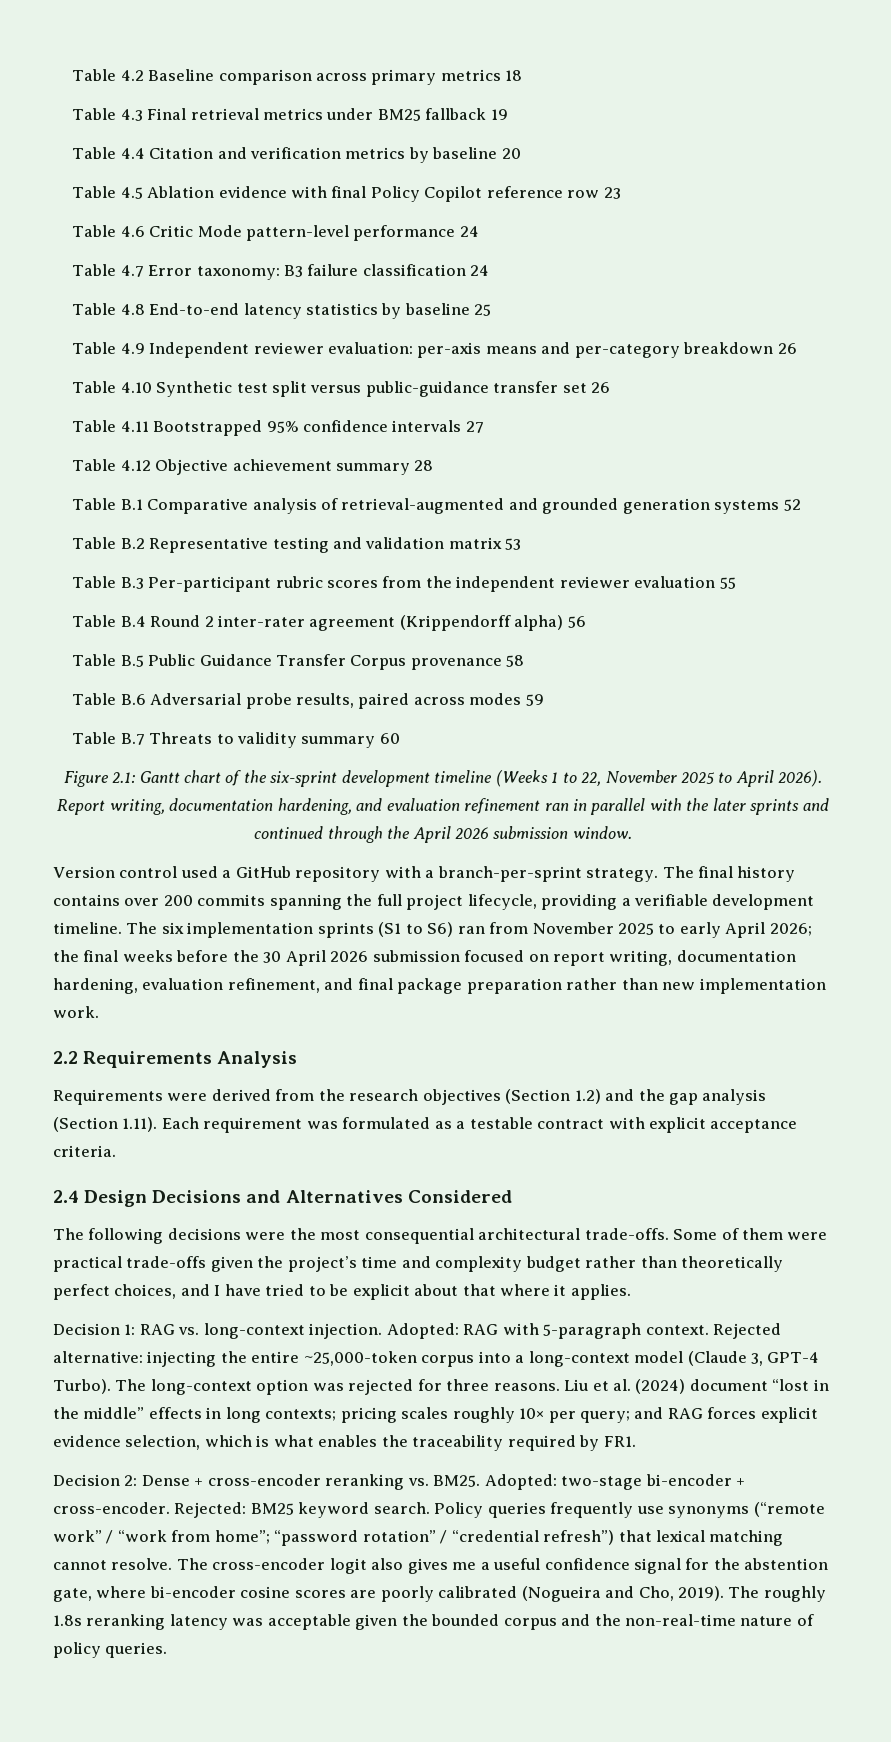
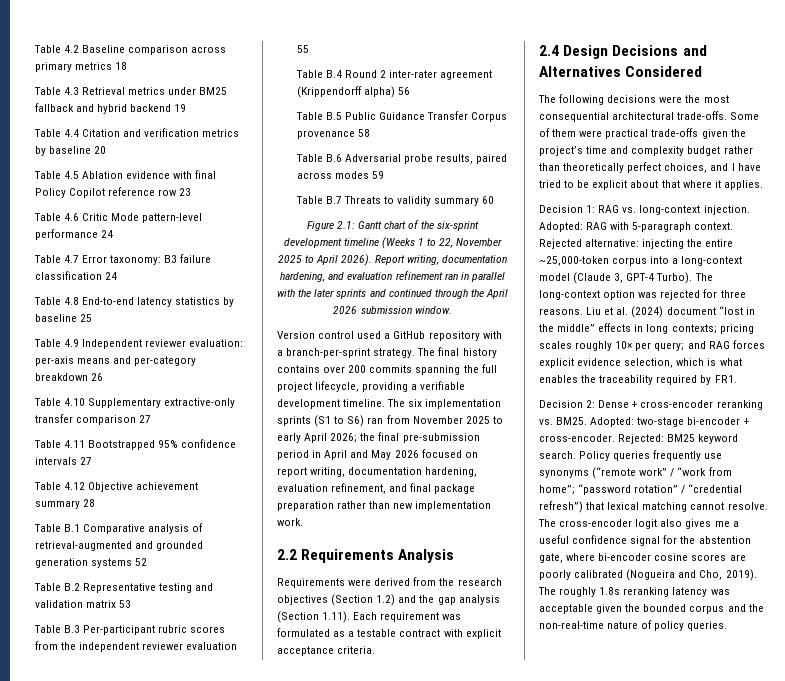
[147,108,259,120] Final retrieval -> [81,87,125,95] Retrieval
(487, 114) none -> [75,104,172,114] and hybrid backend
[156,381,611,397] Synthetic test split versus public-guidance transfer set 26 -> [87,398,236,408] [34,414,151,425] Supplementary extractive-only transfer comparison 27
[122,950,460,966] weeks before the 30 April 2026 submission -> [402,433,480,443] [277,450,419,460] pre-submission period in April and May 2026

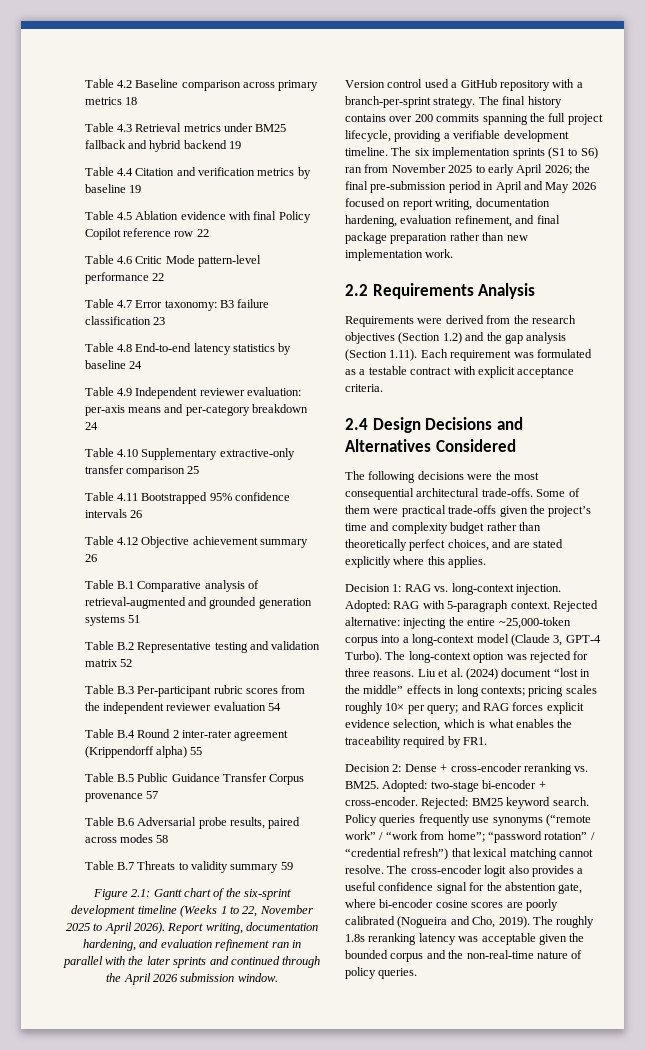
[93,146,106,154] 20 -> [128,185,141,193] 19
[179,188,192,196] 23 -> [196,229,209,237] 22
[100,230,113,238] 24 -> [151,273,164,281] 22
[104,272,117,280] 24 -> [152,317,165,325] 23
[79,314,92,322] 25 -> [128,361,142,369] 24
[90,373,103,381] 26 -> [84,422,98,430] 24
[138,415,151,423] 27 -> [187,466,200,474] 25
[79,457,92,465] 27 -> [129,510,142,518] 26
[82,499,95,507] 28 -> [84,554,97,562] 26
[134,558,147,566] 52 -> [127,615,140,623] 51
[118,600,131,608] 53 -> [119,659,132,667] 52
[296,45,309,53] 55 -> [268,703,282,711] 54
[397,87,410,95] 56 -> [190,747,203,755] 55
[357,129,370,137] 58 -> [145,791,158,799] 57
[371,171,384,179] 59 -> [156,835,169,843] 58
[482,196,495,204] 60 -> [280,862,293,870] 59
[731,163,761,171] [539,180,721,190] I have tried to be explicit about that where it -> [513,539,563,548] [345,556,445,568] are stated explicitly where this
[685,519,730,529] gives me -> [531,865,574,877] provides

